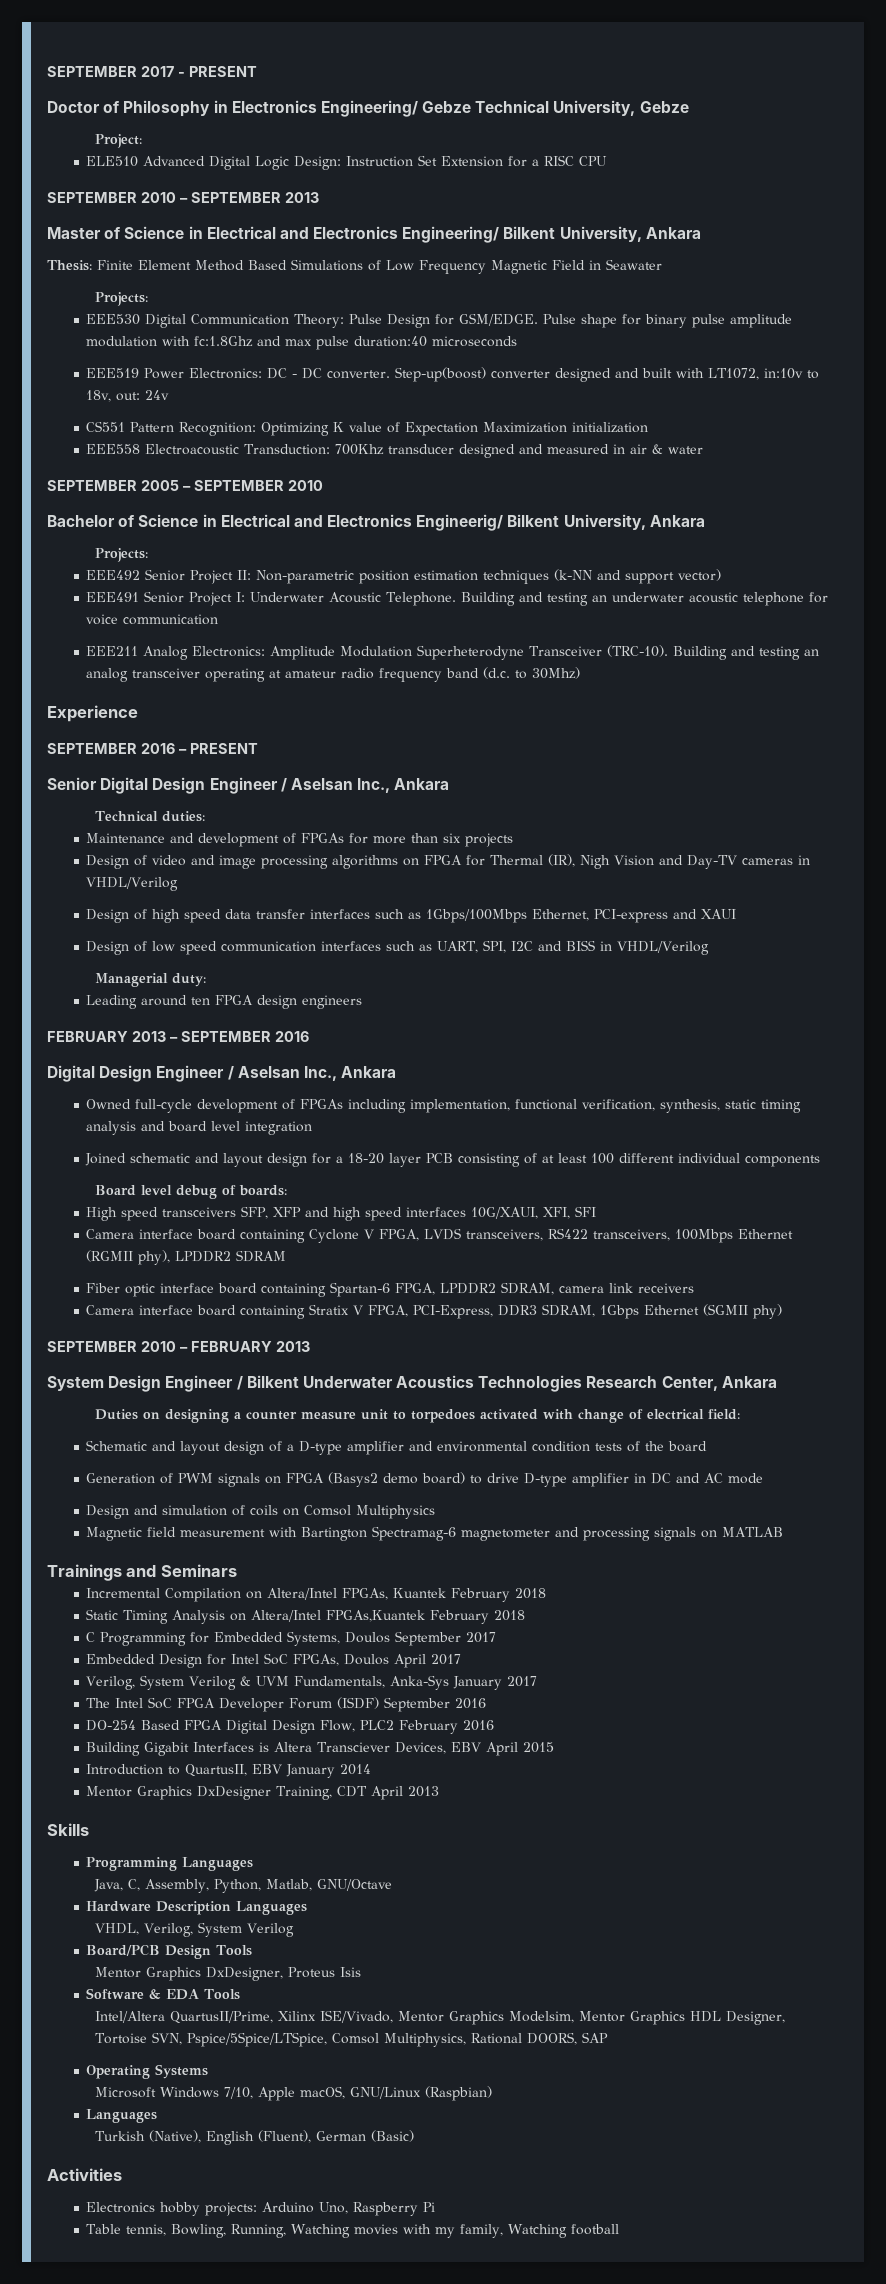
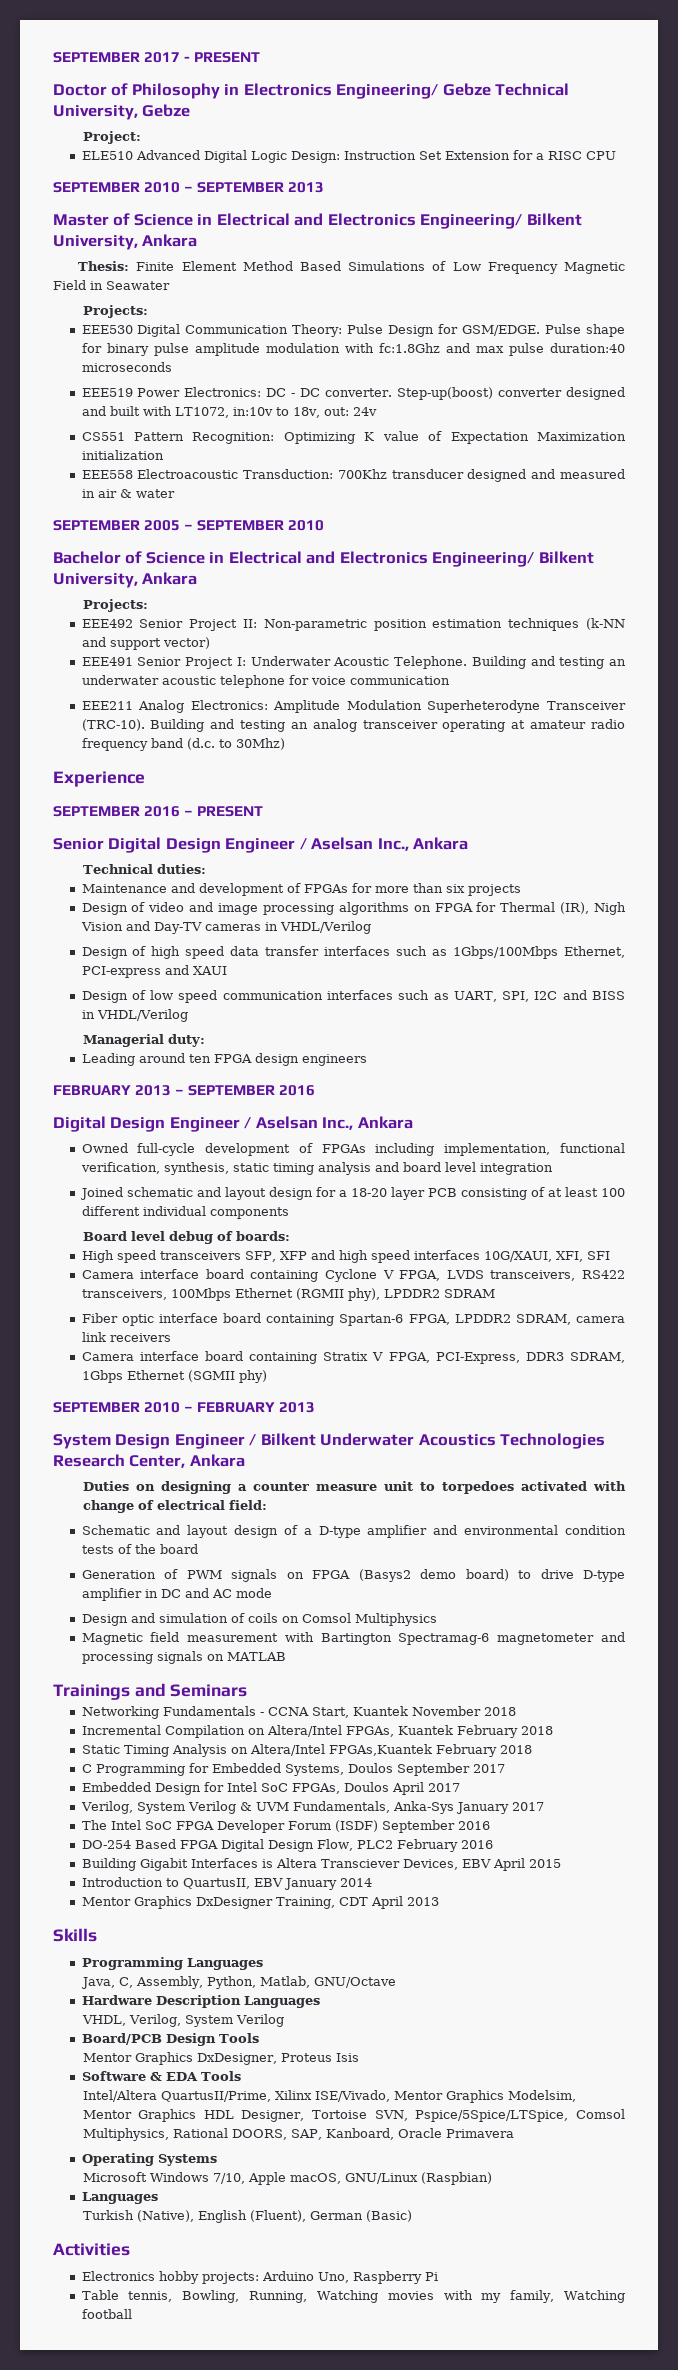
[416,514,504,531] Engineerig/ -> [432,552,535,567] Engineering/
(237, 1570) none -> [81,1706,516,1719] // Networking Fundamentals - CCNA Start, Kuantek November 2018
[581,2032,608,2043] SAP -> [290,2128,514,2140] SAP, Kanboard, Oracle Primavera

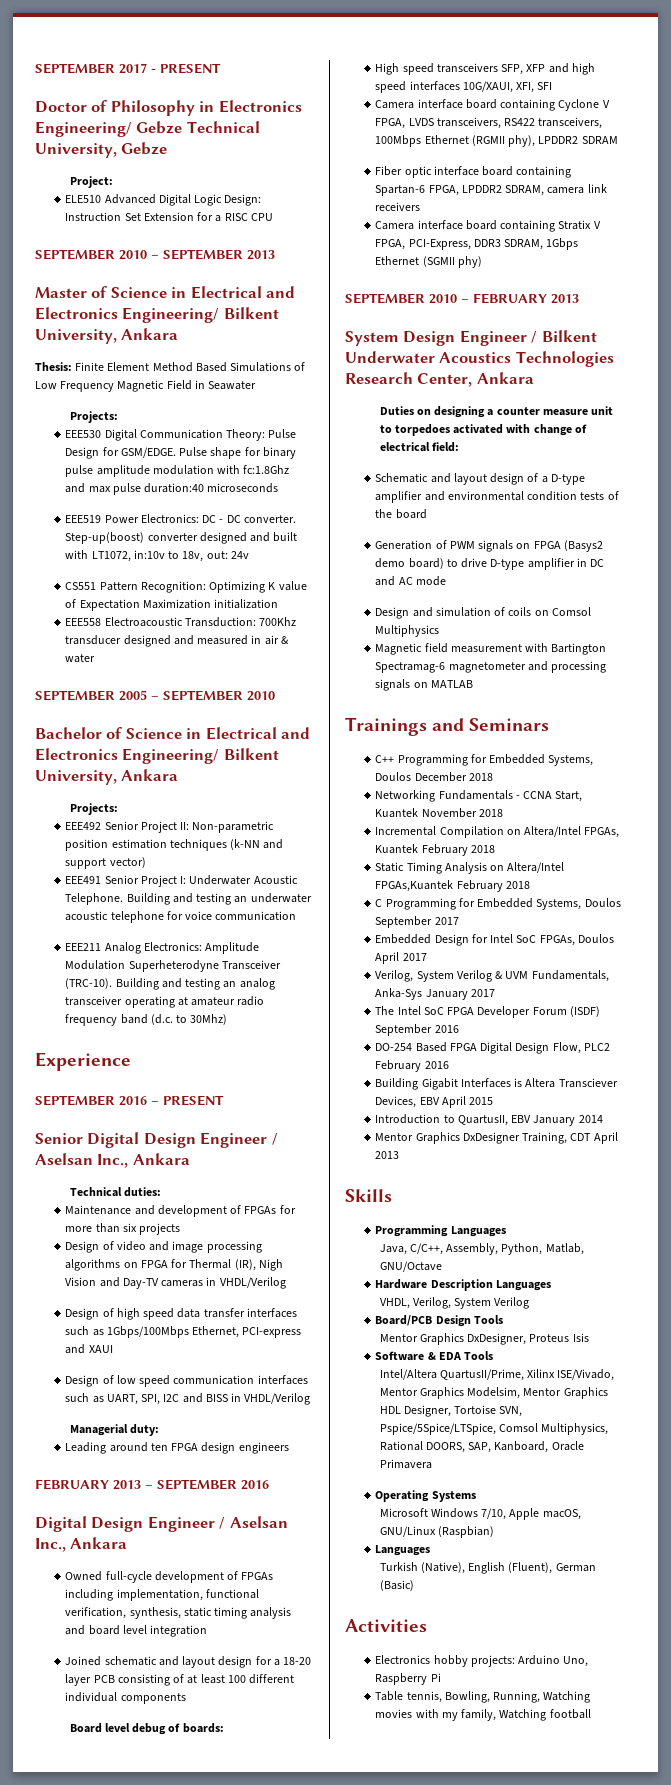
(248, 1690) none -> [375,754,594,766] [375,772,493,782] // C++ Programming for Embedded Systems, Doulos December 2018
[118,1977,133,1988] C, -> [409,1243,443,1255] C/C++,

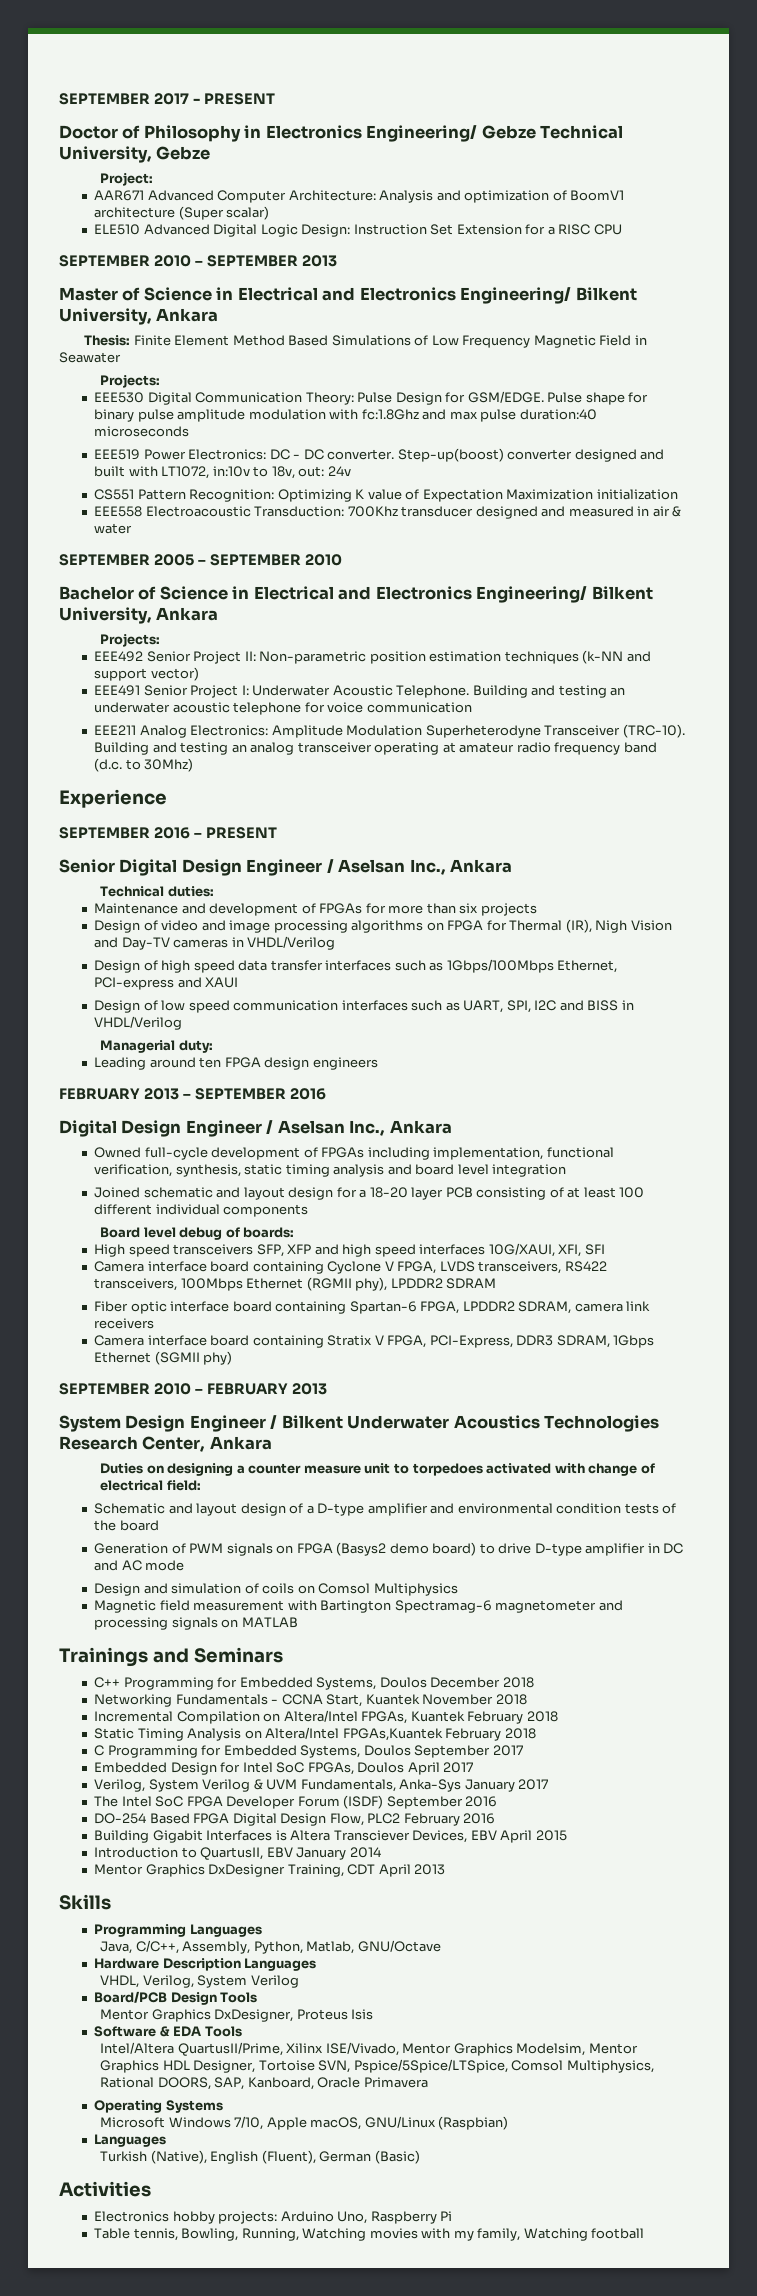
(113, 182) none -> [94,190,625,203] [94,206,270,220] // AAR671 Advanced Computer Architecture: Analysis and optimization of BoomV1 architecture (Super scalar)

